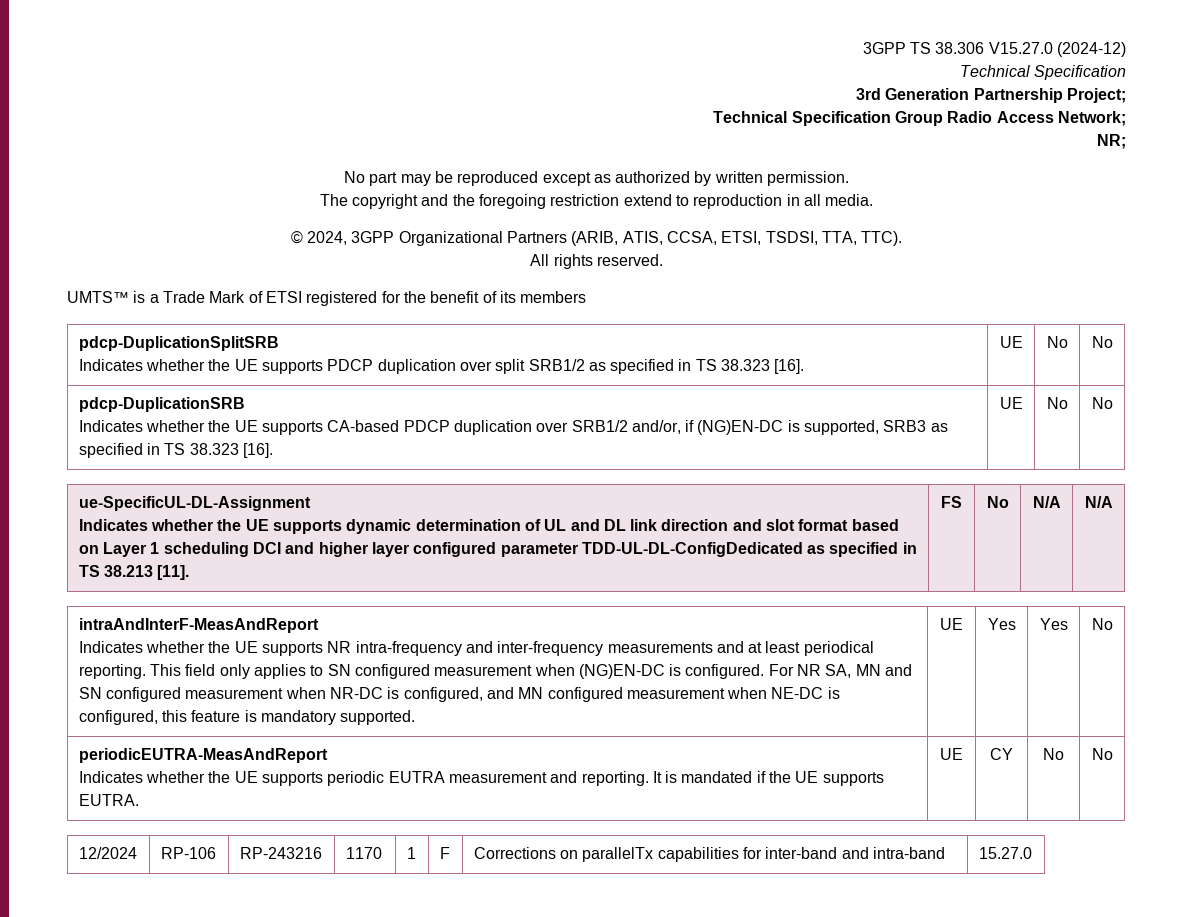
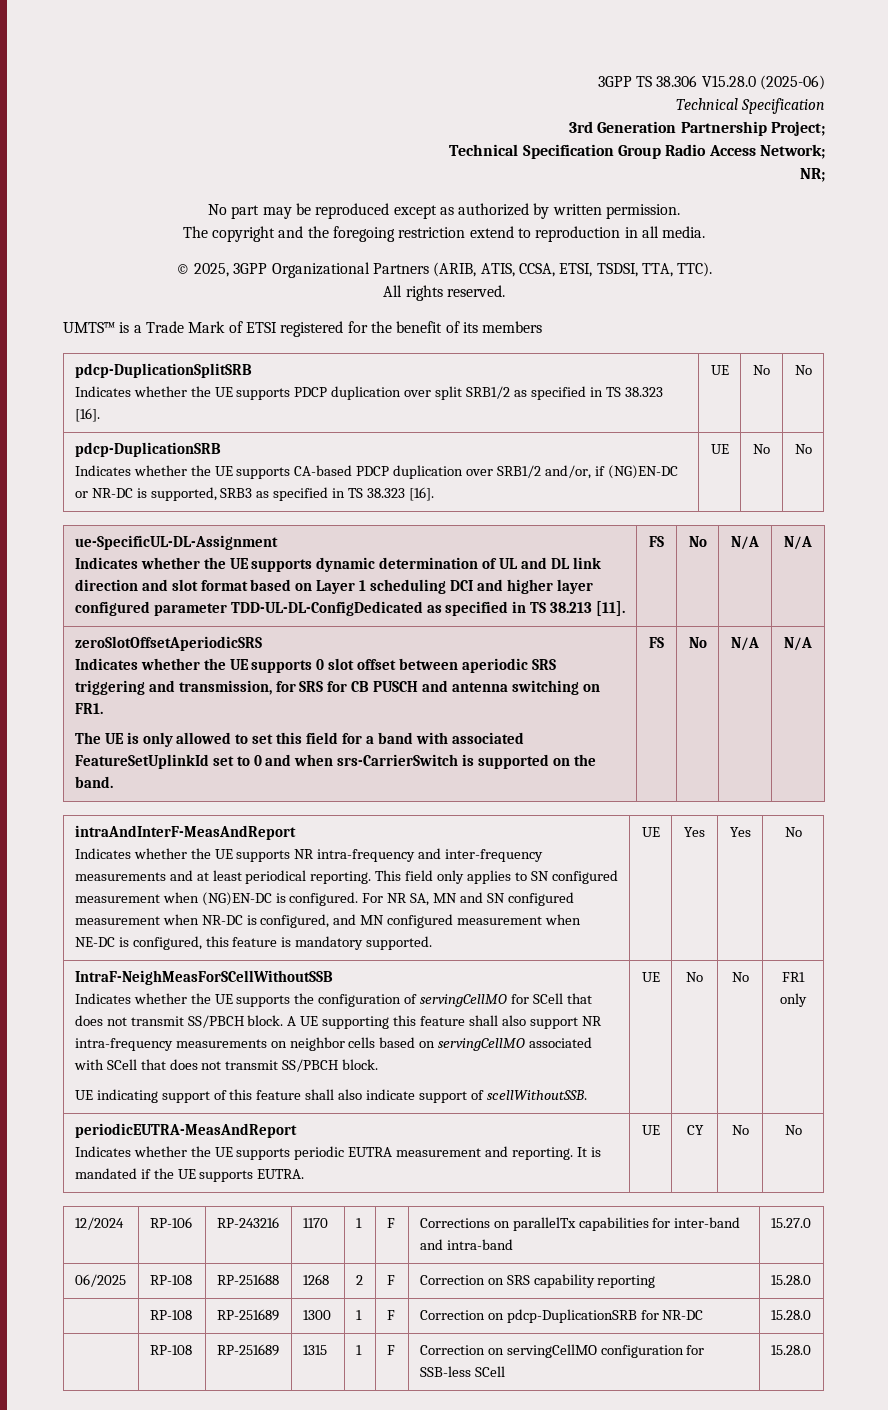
[988,42,1127,57] V15.27.0 (2024-12) -> [701,75,826,90] V15.28.0 (2025-06)
[307,231,348,245] 2024, -> [194,263,230,277] 2025,
(784, 427) none -> [74,488,133,498] or NR-DC
(1113, 502) none -> [74,636,262,651] [74,658,556,673] [74,680,600,695] [74,703,103,714] [74,732,524,747] [74,754,596,769] [74,776,113,788] [649,637,664,648] [688,637,707,648] [731,637,759,651] [784,637,812,651] // zeroSlotOffsetAperiodicSRS // Indicates whether the UE supports 0 slot offset between aperiodic SRS triggering and transmission, for SRS for CB PUSCH and antenna switching on FR1. // The UE is only allowed to set this field for a band with associated FeatureSetUplinkId set to 0 and when srs-CarrierSwitch is supported on the band. | FS | No | N/A | N/A
(1113, 624) none -> [74,970,333,985] [74,993,592,1007] [74,1015,602,1029] [74,1037,593,1051] [73,1059,379,1072] [74,1089,587,1103] [641,972,660,982] [686,972,703,982] [731,972,749,982] [782,972,805,982] [780,993,807,1007] // IntraF-NeighMeasForSCellWithoutSSB // Indicates whether the UE supports the configuration of servingCellMO for SCell that does not transmit SS/PBCH block. A UE supporting this feature shall also support NR intra-frequency measurements on neighbor cells based on servingCellMO associated with SCell that does not transmit SS/PBCH block. // UE indicating support of this feature shall also indicate support of scellWithoutSSB. | UE | No | No | FR1 only
(1032, 853) none -> [74,1274,126,1287] [149,1275,192,1285] [216,1274,279,1285] [302,1274,329,1285] [355,1275,363,1285] [386,1275,395,1285] [419,1274,656,1288] [770,1275,811,1285] [149,1310,192,1320] [216,1309,279,1321] [302,1310,331,1320] [355,1310,362,1320] [386,1310,395,1320] [419,1309,704,1323] [770,1310,811,1320] [149,1345,192,1355] [216,1344,279,1356] [302,1345,327,1355] [355,1345,362,1355] [386,1345,395,1355] [419,1344,705,1358] [419,1366,505,1377] [770,1345,811,1355] // 06/2025 | RP-108 | RP-251688 | 1268 | 2 | F | Correction on SRS capability reporting | 15.28.0 // | RP-108 | RP-251689 | 1300 | 1 | F | Correction on pdcp-DuplicationSRB for NR-DC | 15.28.0 // | RP-108 | RP-251689 | 1315 | 1 | F | Correction on servingCellMO configuration for SSB-less SCell | 15.28.0

